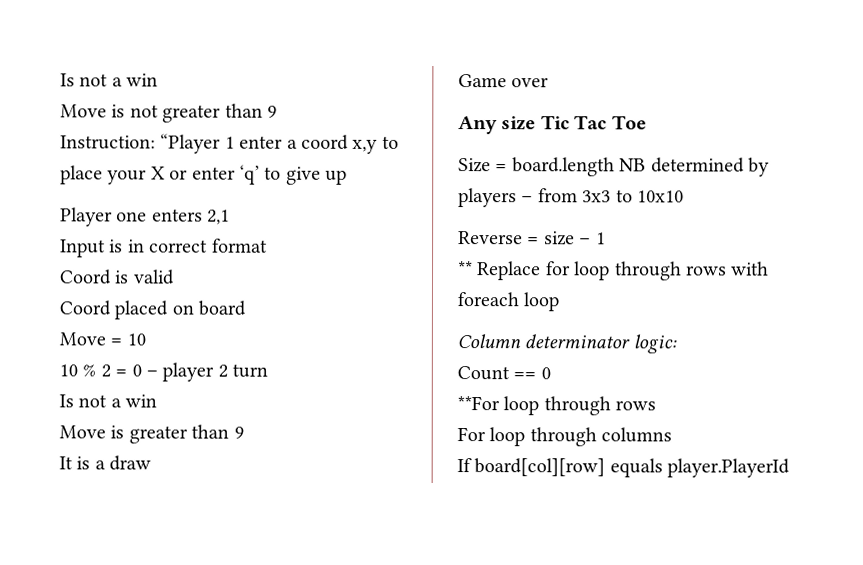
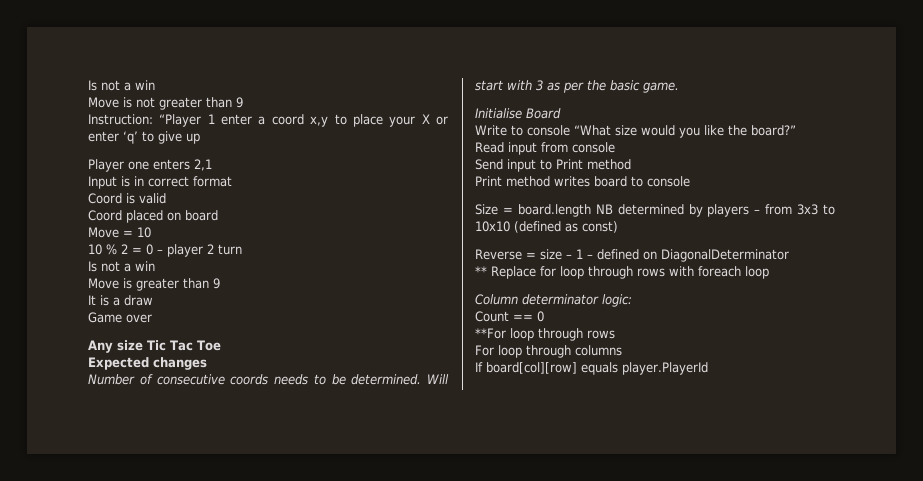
(647, 122) none -> [88,357,207,370] [88,374,449,385] [475,80,679,93] [475,108,561,119] [475,125,796,138] [475,142,615,155] [475,159,631,172] [475,176,690,187] // Expected changes // Number of consecutive coords needs to be determined. Will start with 3 as per the basic game. // Initialise Board // Write to console “What size would you like the board?” // Read input from console // Send input to Print method // Print method writes board to console
(684, 196) none -> [514,221,618,233] (defined as const)
(606, 238) none -> [587,249,789,262] – defined on DiagonalDeterminator

